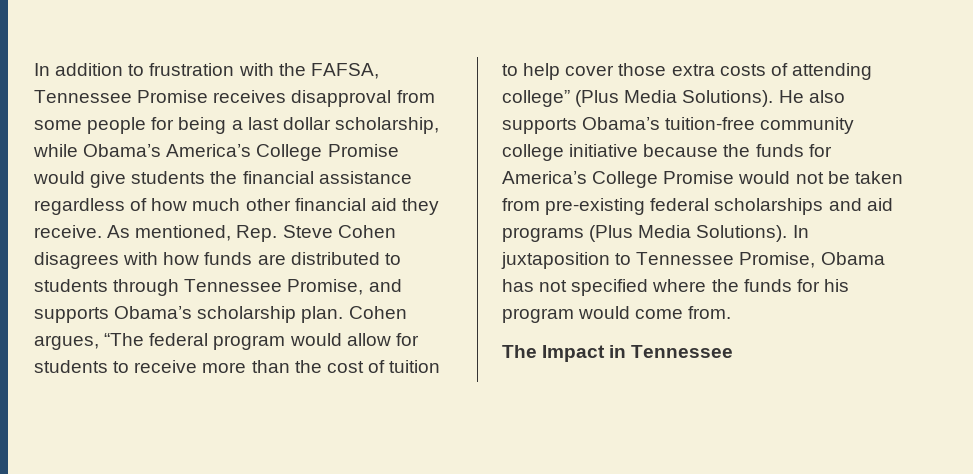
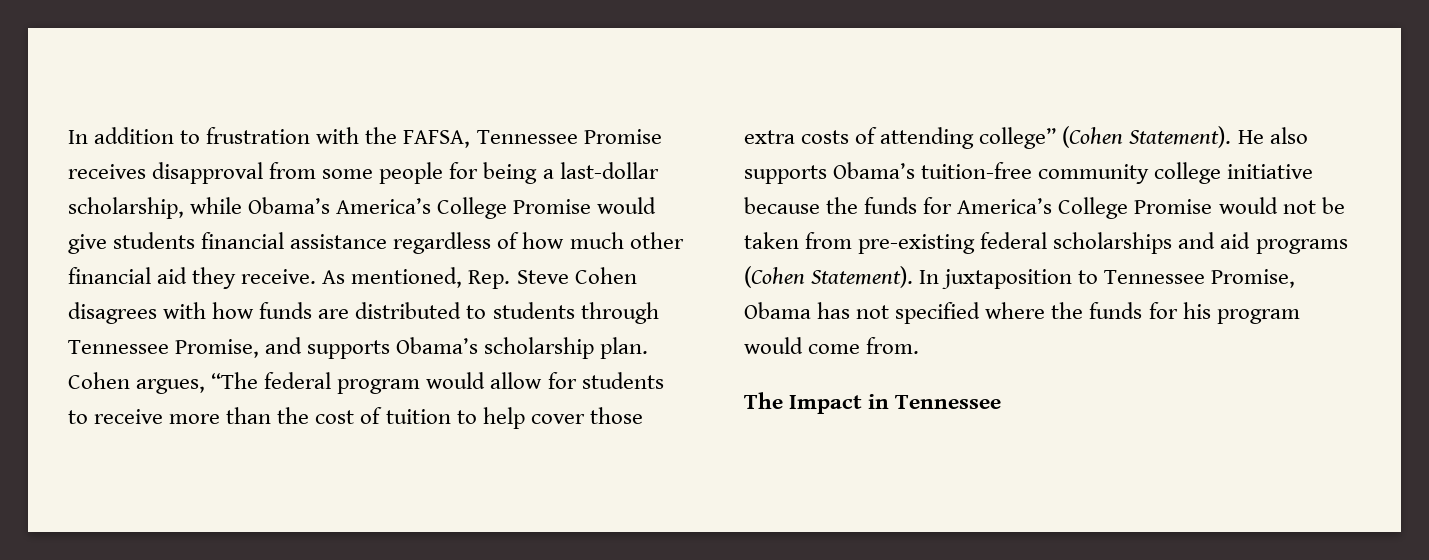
[247,117,331,130] last dollar -> [559,162,659,179] last-dollar
[210,171,238,184] the -> (196, 240) none
[575,90,774,107] (Plus Media Solutions). -> [1062,126,1232,148] (Cohen Statement).
[589,225,788,242] (Plus Media Solutions). -> [744,266,914,288] (Cohen Statement).

